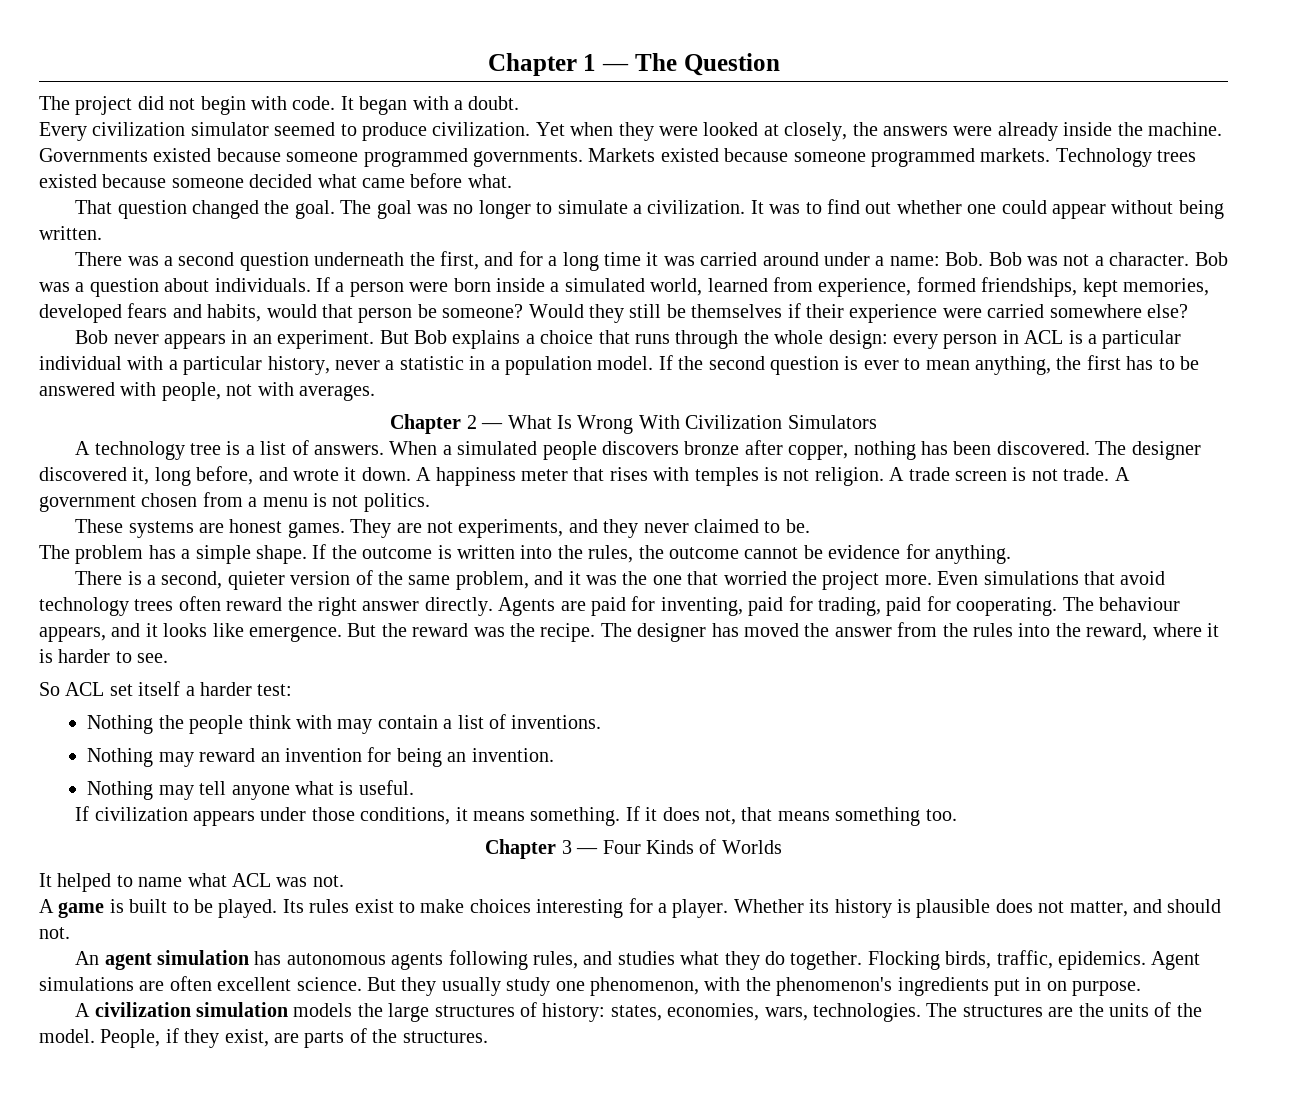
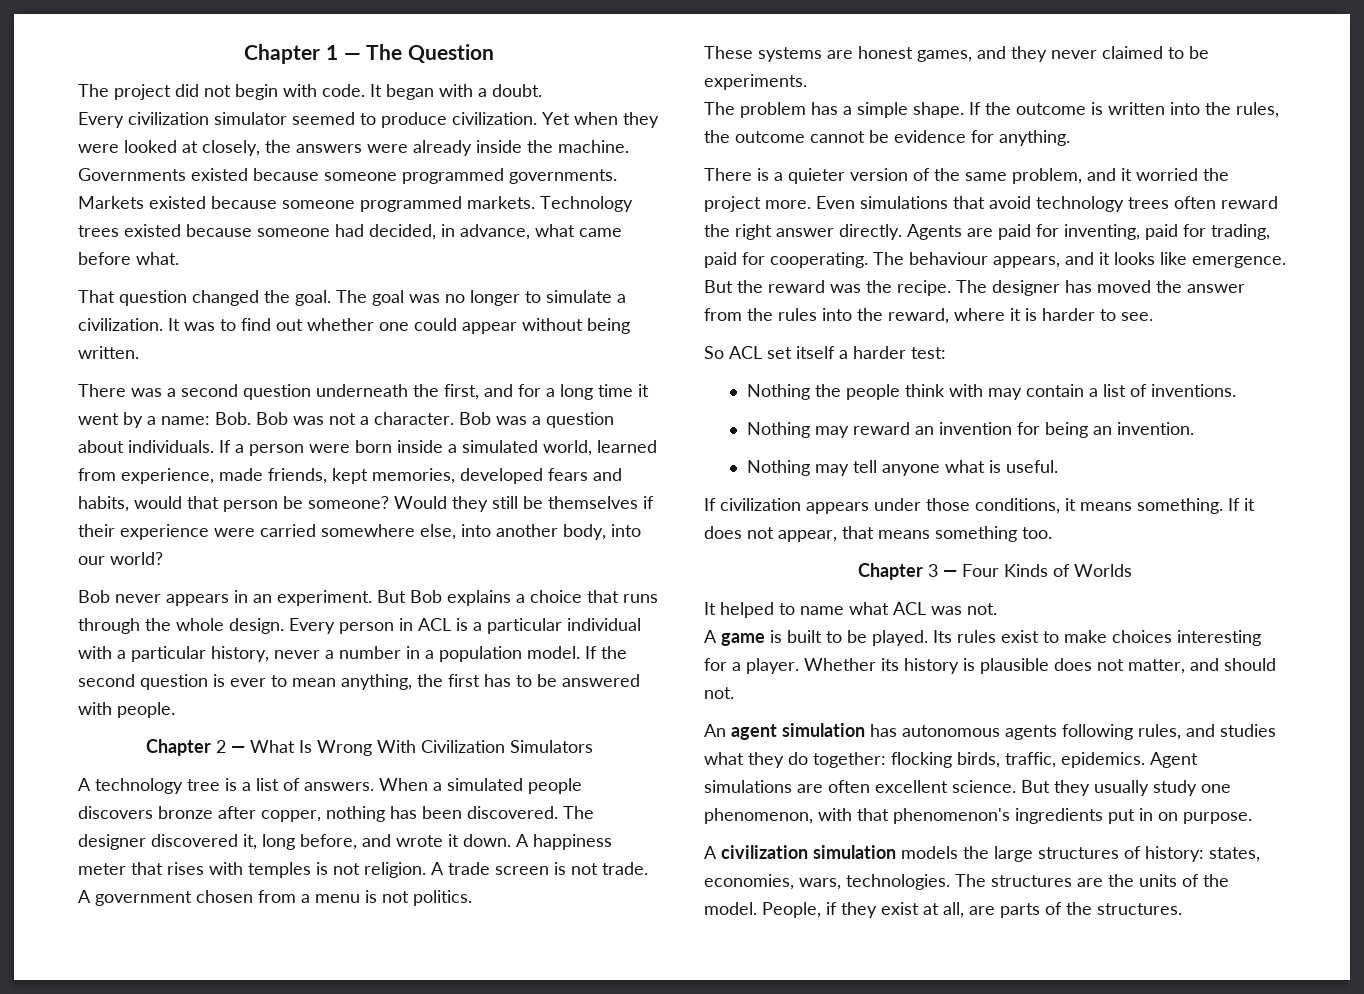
[249,174,313,188] decided -> [335,224,530,240] had decided, in advance,
[663,252,870,266] was carried around under -> [78,412,143,428] went by
[916,277,1078,297] formed friendships, -> [219,468,327,484] made friends,
[1146,304,1188,318] else? -> [420,524,641,540] [78,552,163,565] else, into another body, into our world?
[828,330,938,349] design: every -> [229,618,335,634] design. Every
[399,356,464,370] statistic -> [339,646,401,659] number
[161,382,375,401] people, not with averages. -> [117,702,175,718] people.
[287,519,564,538] games. They are not experiments, -> [917,50,972,62] games,
[785,519,810,533] be. -> [1189,46,1209,59] [704,74,807,90] be experiments.
[161,571,223,589] second, -> (783, 176) none
[585,571,719,585] was the one that -> (1132, 174) none
[704,809,736,825] not, -> [747,527,837,542] not appear,
[790,951,940,970] together. Flocking -> [813,752,952,768] together: flocking
[745,977,771,991] the -> [857,808,889,821] that
[224,1029,269,1047] exist, -> [881,902,964,918] exist at all,

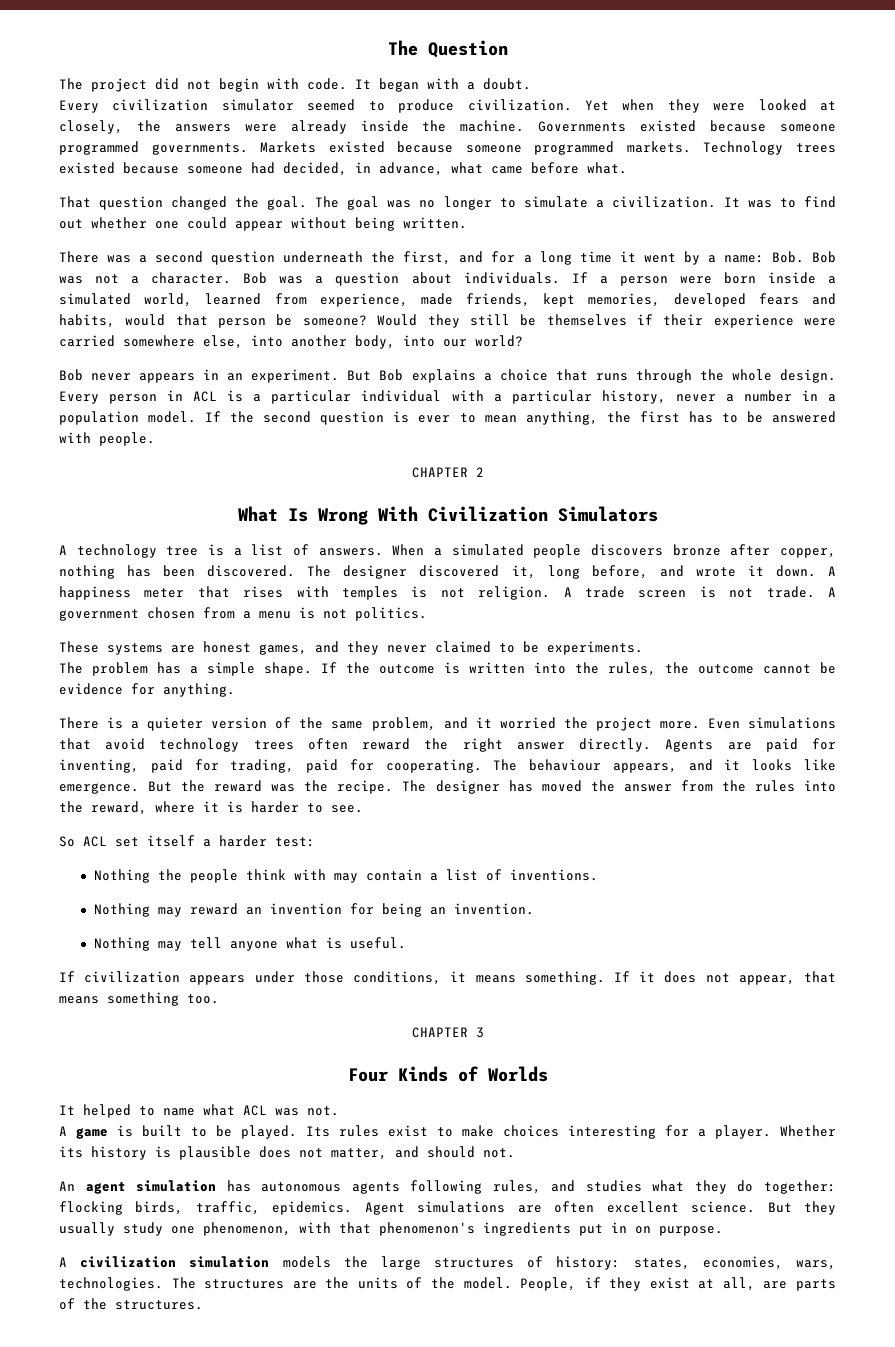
[244,44,361,64] Chapter 1 — -> (387, 48) none
[145,739,211,756] Chapter -> [411,467,468,478] CHAPTER
[230,746,245,753] — -> (484, 472) //
[858,563,923,580] Chapter -> [411,1027,468,1038] CHAPTER
[943,570,957,577] — -> (484, 1032) //

